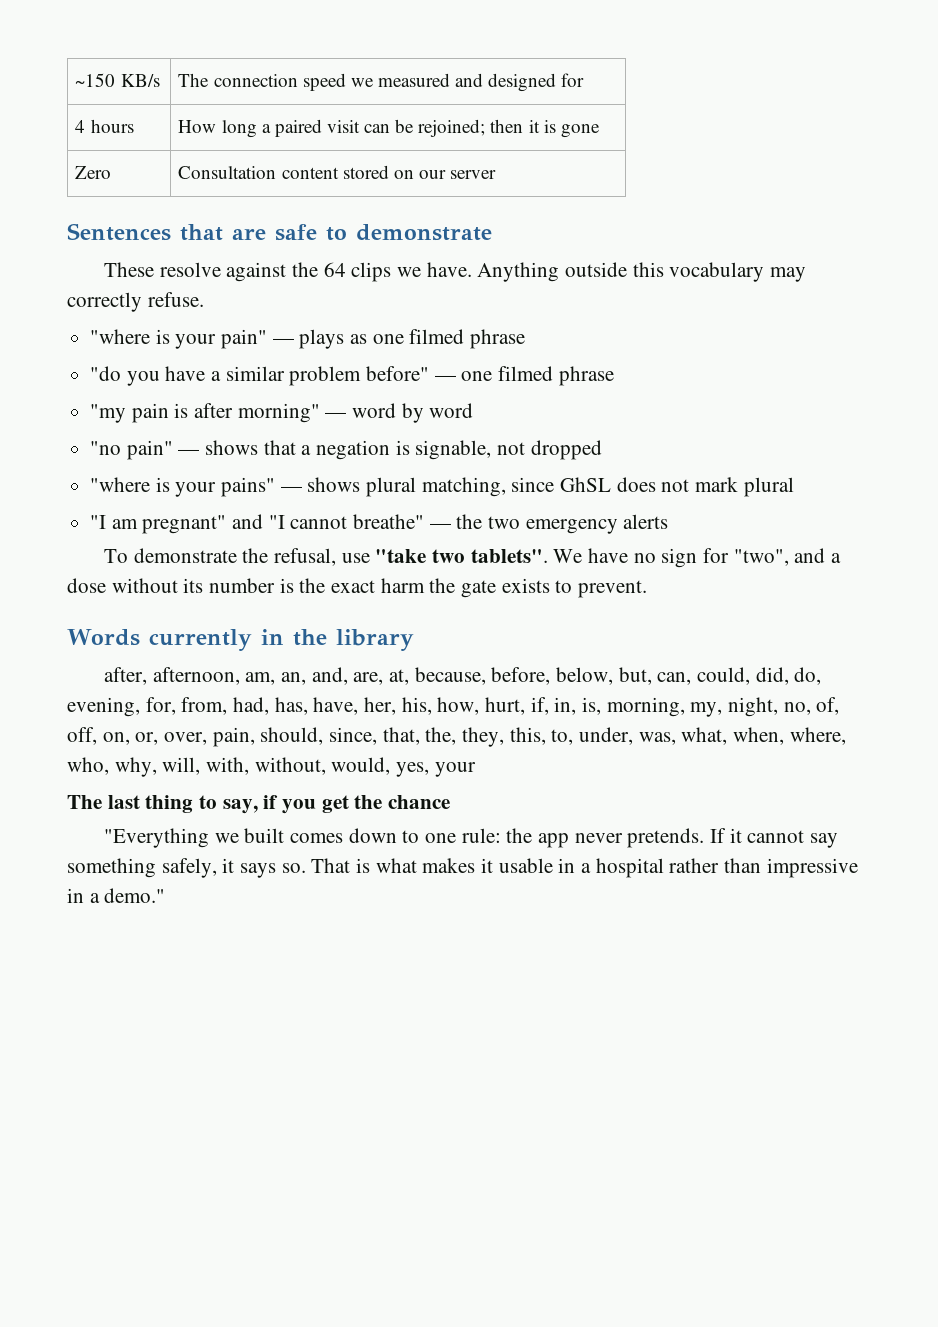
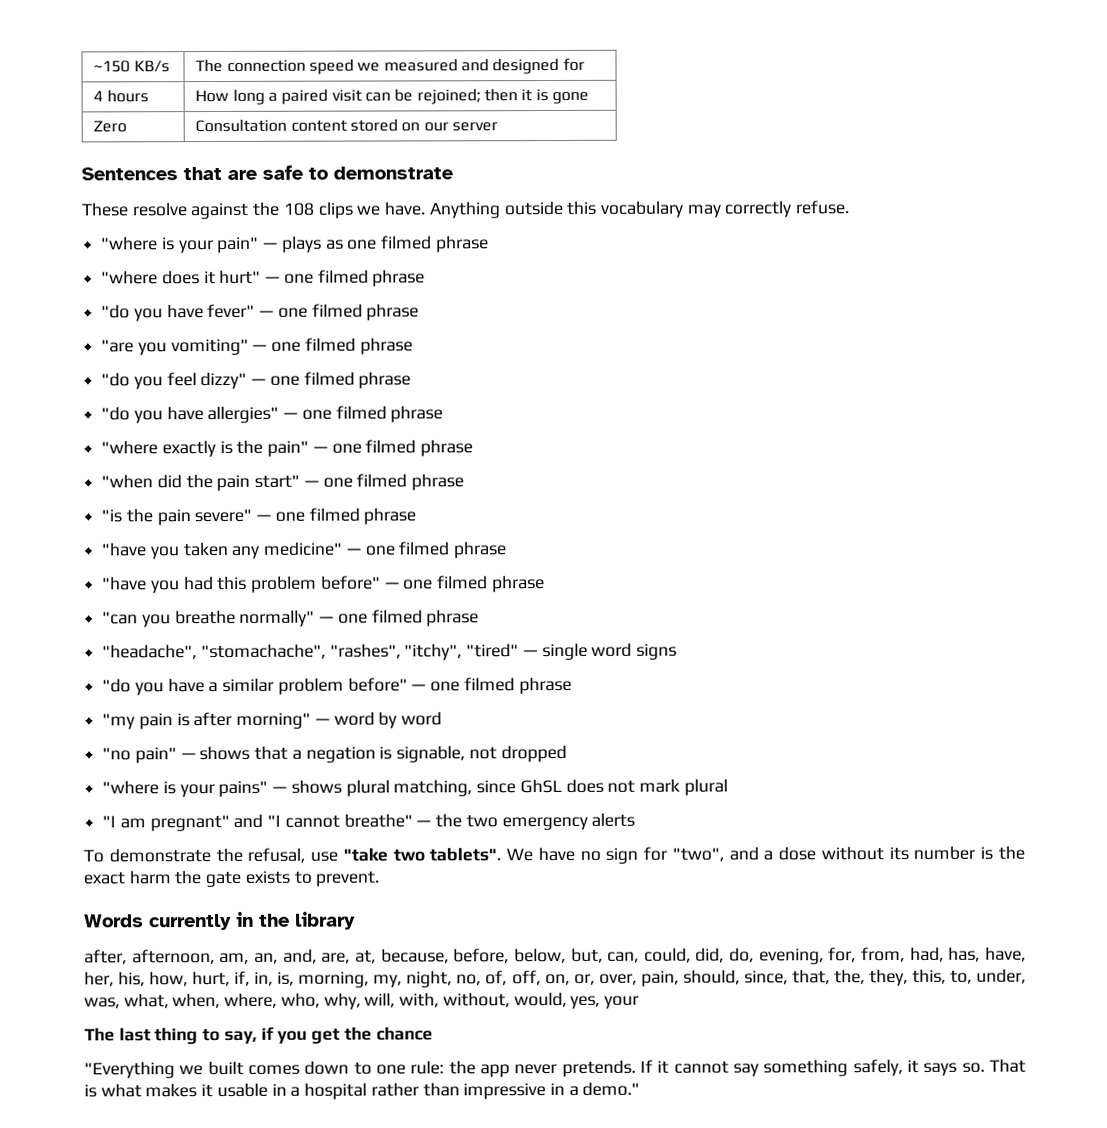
[323,262,346,277] 64 -> [282,202,314,216] 108
(526, 339) none -> [101,269,426,287] [101,303,420,322] [101,337,413,356] [101,371,412,390] [101,405,444,424] [101,439,474,458] [101,473,465,491] [101,507,417,526] [101,541,507,560] [102,575,545,594] [102,609,480,628] [102,642,678,661] // "where does it hurt" — one filmed phrase // "do you have fever" — one filmed phrase // "are you vomiting" — one filmed phrase // "do you feel dizzy" — one filmed phrase // "do you have allergies" — one filmed phrase // "where exactly is the pain" — one filmed phrase // "when did the pain start" — one filmed phrase // "is the pain severe" — one filmed phrase // "have you taken any medicine" — one filmed phrase // "have you had this problem before" — one filmed phrase // "can you breathe normally" — one filmed phrase // "headache", "stomachache", "rashes", "itchy", "tired" — single word signs

